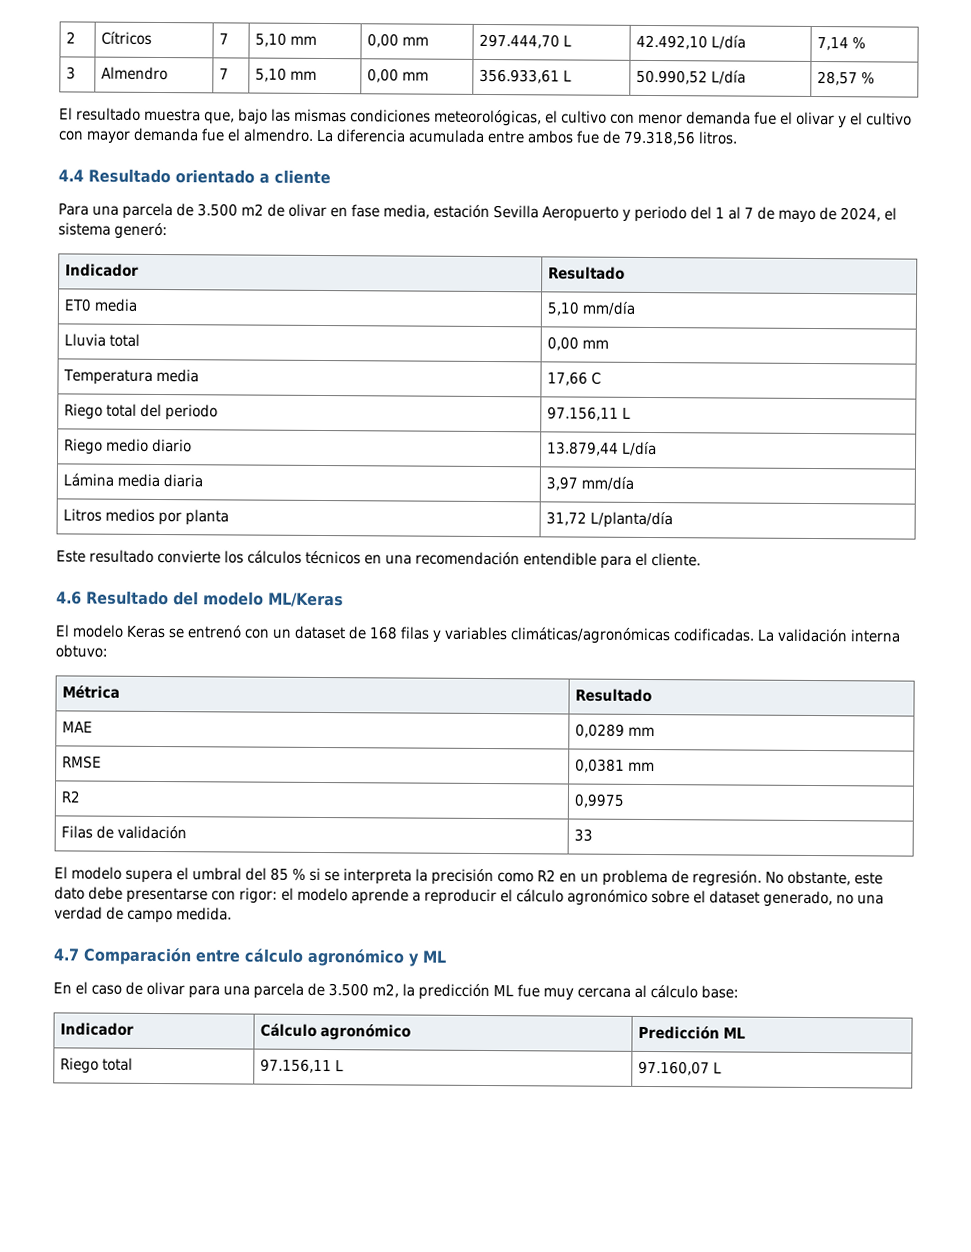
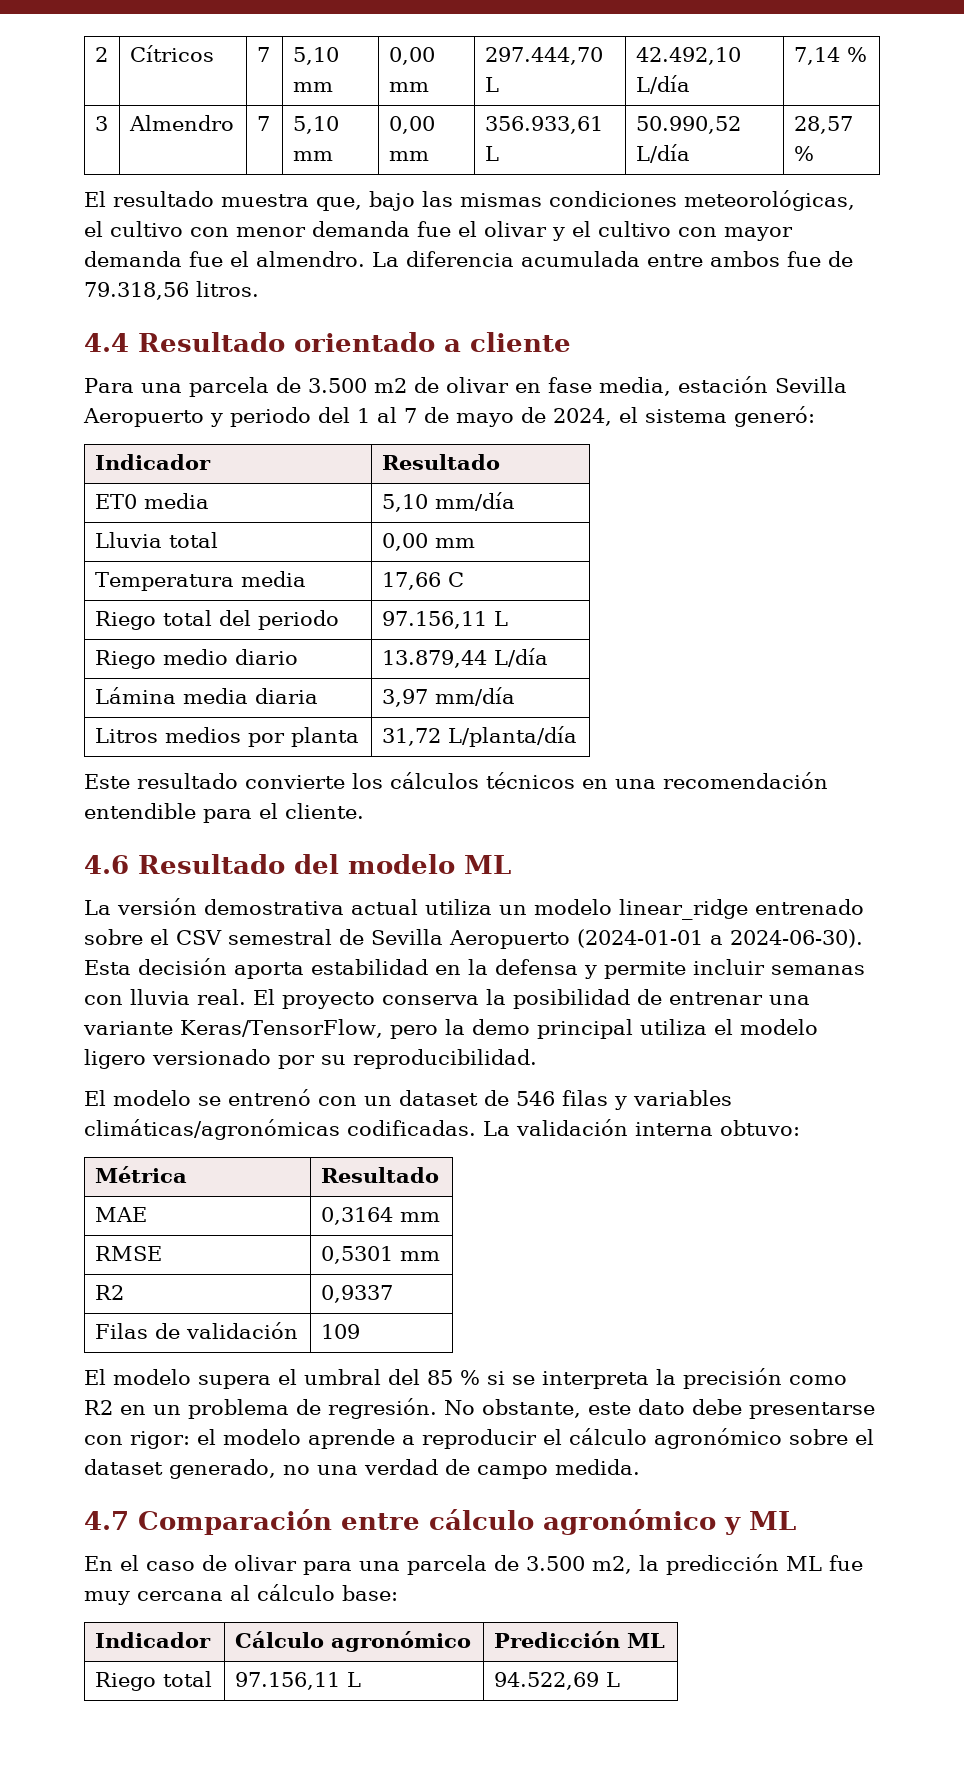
[268,592,344,608] [55,624,165,639] ML/Keras // El modelo Keras -> [464,855,511,874] [84,898,864,920] [84,929,863,949] [84,958,865,979] [84,989,810,1009] [83,1019,818,1039] [84,1049,537,1069] [84,1090,191,1106] ML // La versión demostrativa actual utiliza un modelo linear_ridge entrenado sobre el CSV semestral de Sevilla Aeropuerto (2024-01-01 a 2024-06-30). Esta decisión aporta estabilidad en la defensa y permite incluir semanas con lluvia real. El proyecto conserva la posibilidad de entrenar una variante Keras/TensorFlow, pero la demo principal utiliza el modelo ligero versionado por su reproducibilidad. // El modelo
[369,626,397,640] 168 -> [516,1091,555,1106] 546
[575,723,626,738] 0,0289 -> [320,1207,393,1225] 0,3164
[575,758,626,773] 0,0381 -> [320,1246,393,1264] 0,5301
[574,793,625,808] 0,9975 -> [320,1285,393,1303] 0,9337
[574,828,594,842] 33 -> [320,1324,360,1339] 109
[638,1060,711,1076] 97.160,07 -> [493,1672,599,1690] 94.522,69

